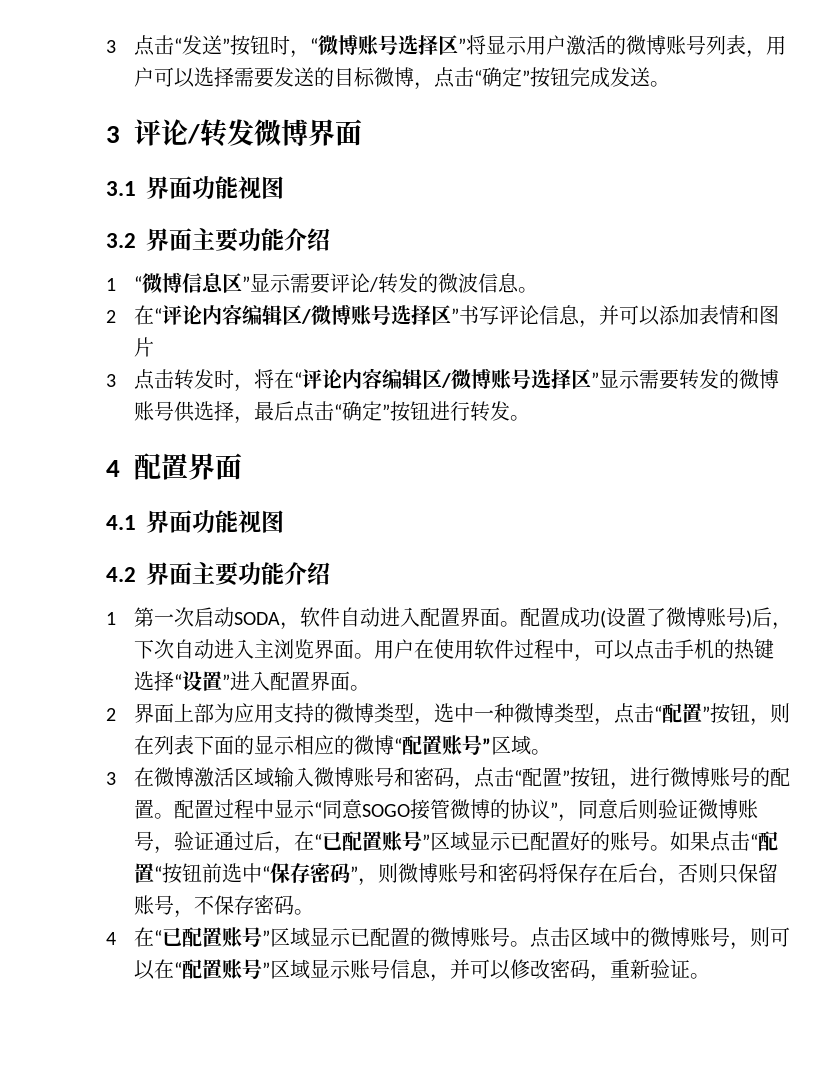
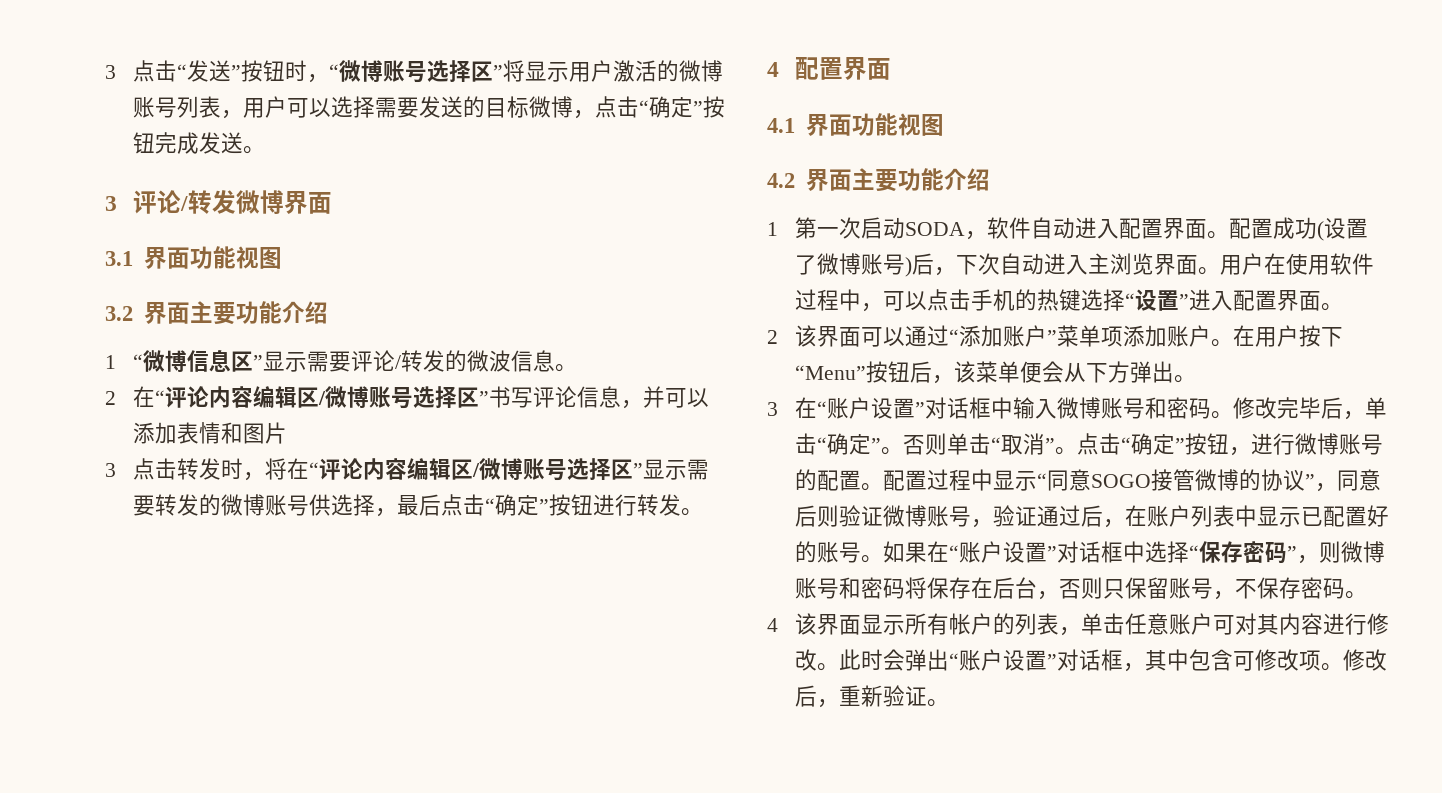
[134,703,791,726] [134,735,552,755] [106,767,275,787] 界面上部为应用支持的微博类型，选中一种微博类型，点击“配置”按钮，则在列表下面的显示相应的微博“配置账号”区域。 // 3在微博激活区域 -> [794,325,1343,347] [794,361,1196,384] [767,397,1013,419] 该界面可以通过“添加账户”菜单项添加账户。在用户按下“Menu”按钮后，该菜单便会从下方弹出。 // 3在“账户设置”对话框中
[454,767,563,790] ，点击“配置 -> [1210,397,1387,420] [794,433,1175,455] 。修改完毕后，单击“确定”。否则单击“取消”。点击“确定
[314,831,471,851] “已配置账号”区域 -> [1146,505,1257,527] 账户列表中
[710,831,779,852] [134,863,263,884] 点击“配置“按钮前选中 -> [926,541,1189,563] 在“账户设置”对话框中选择
[134,927,791,950] [134,959,591,982] 在“已配置账号”区域显示已配置的微博账号。点击区域中的微博账号，则可以在“配置账号”区域显示账号信息，并可以修改密码 -> [794,613,1389,636] [794,649,1387,672] [794,685,817,707] 该界面显示所有帐户的列表，单击任意账户可对其内容进行修改。此时会弹出“账户设置”对话框，其中包含可修改项。修改后

